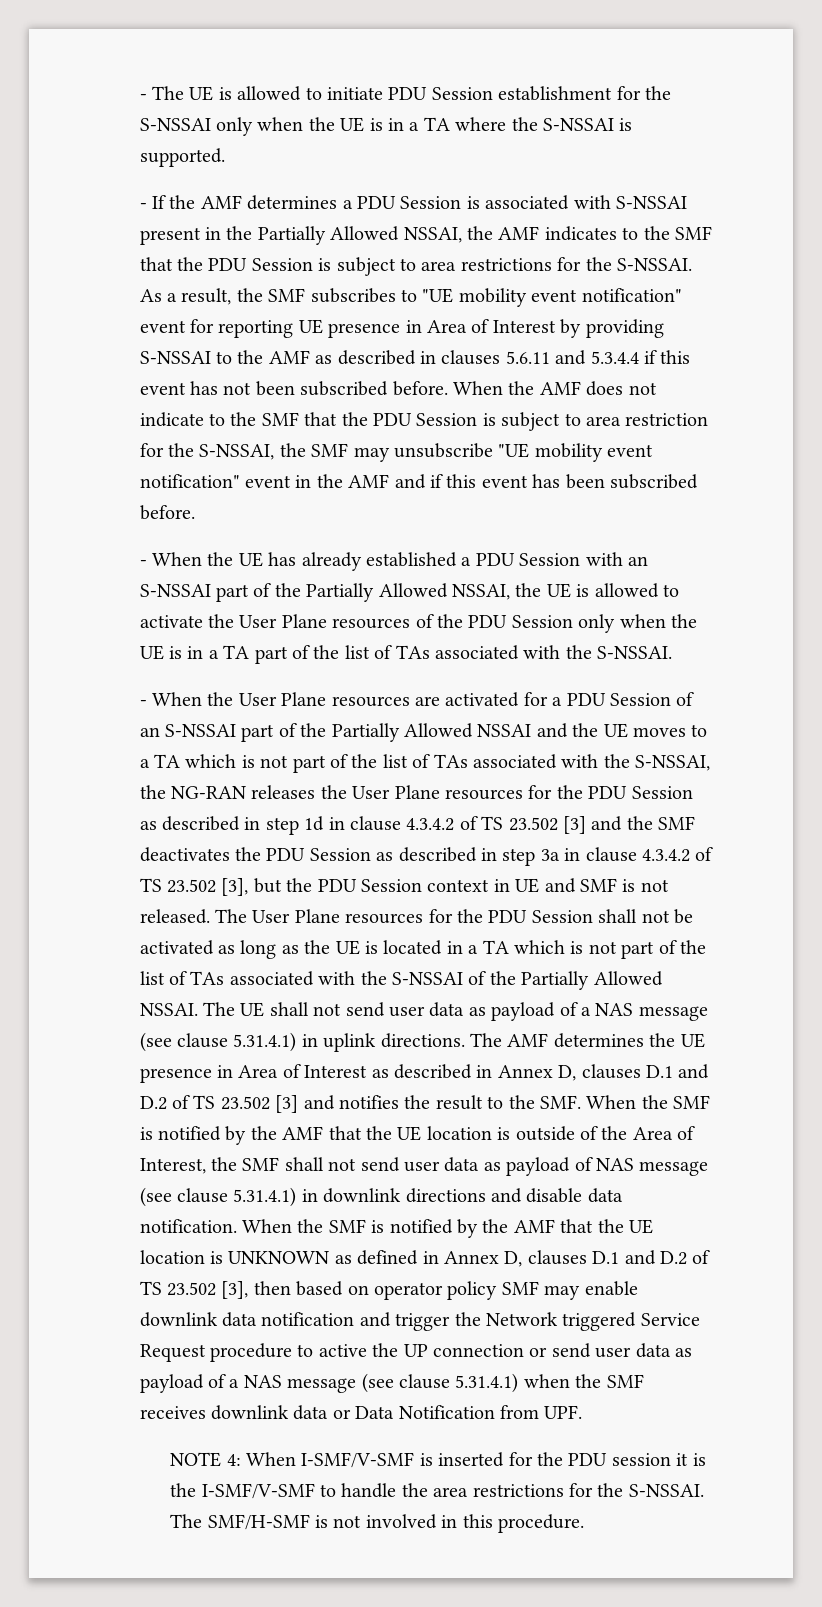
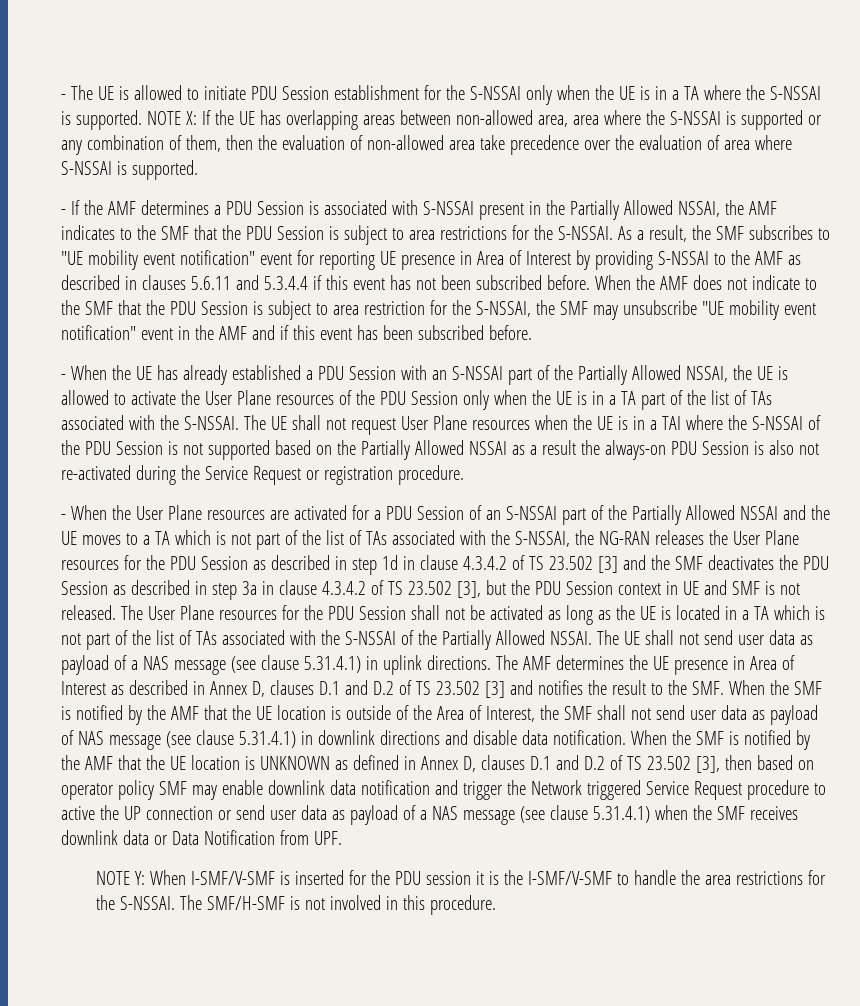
(225, 157) none -> [147,110,823,130] [61,135,793,155] [61,160,199,180] NOTE X: If the UE has overlapping areas between non-allowed area, area where the S-NSSAI is supported or any combination of them, then the evaluation of non-allowed area take precedence over the evaluation of area where S-NSSAI is supported.
(673, 652) none -> [244,415,822,435] [61,440,820,460] [61,465,465,485] The UE shall not request User Plane resources when the UE is in a TAI where the S-NSSAI of the PDU Session is not supported based on the Partially Allowed NSSAI as a result the always-on PDU Session is also not re-activated during the Service Request or registration procedure.
[226,1454,241,1466] 4: -> [135,871,146,885] Y:

